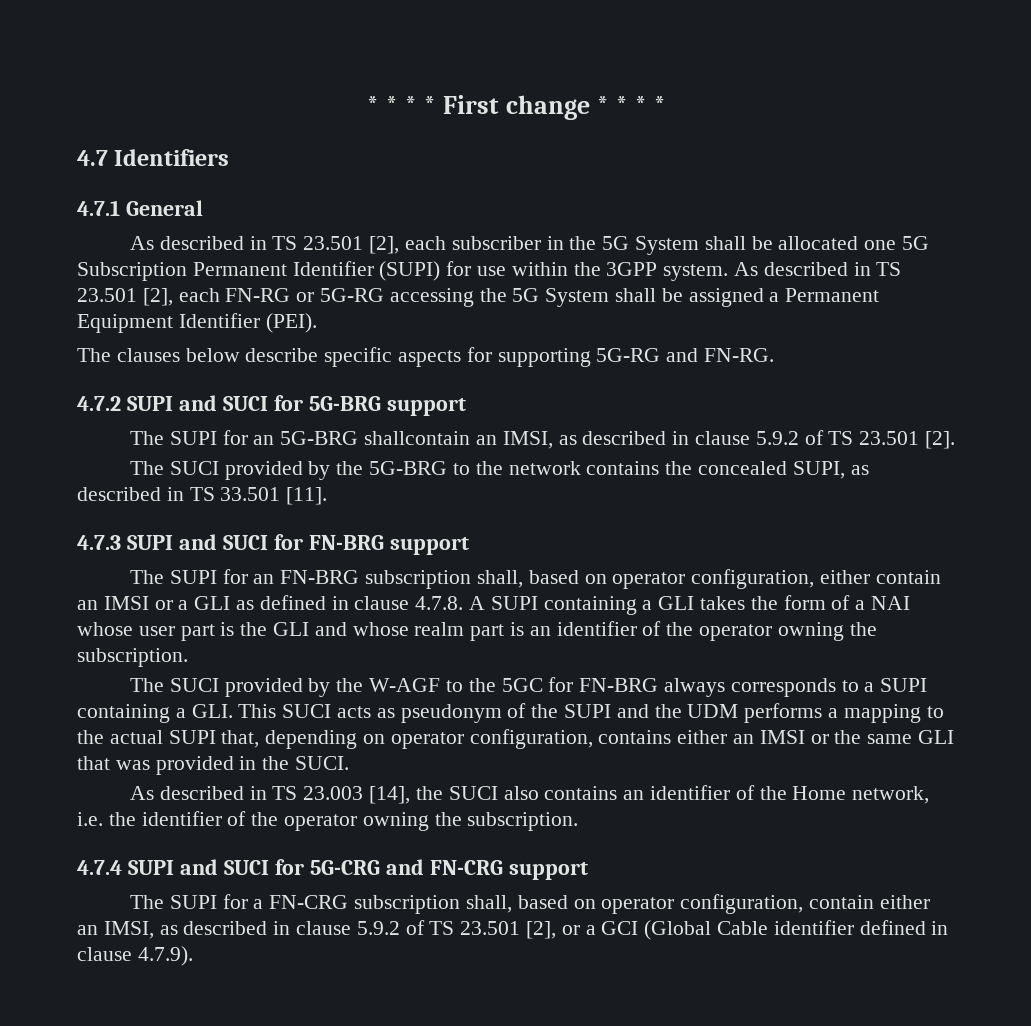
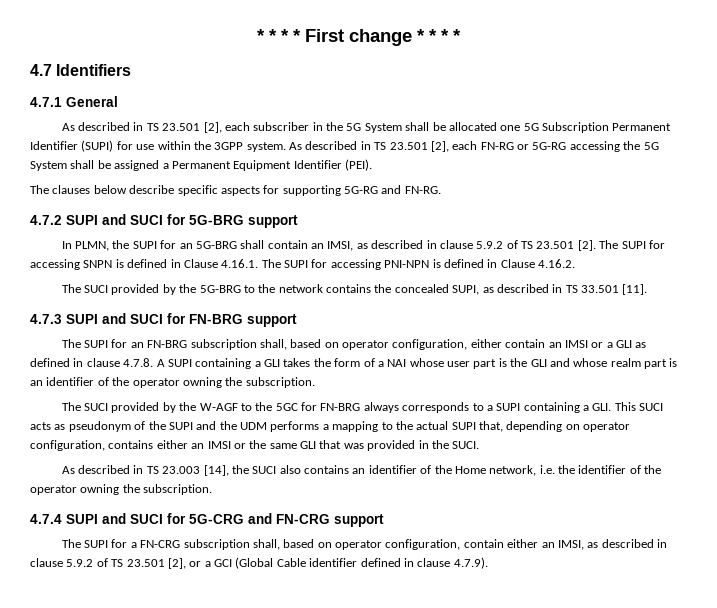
[130,431,165,445] The -> [61,240,130,251] In PLMN, the
[364,431,471,445] shallcontain -> [240,240,308,249] shall contain
(955, 440) none -> [599,240,665,249] [30,259,575,270] The SUPI for accessing SNPN is defined in Clause 4.16.1. The SUPI for accessing PNI-NPN is defined in Clause 4.16.2.

